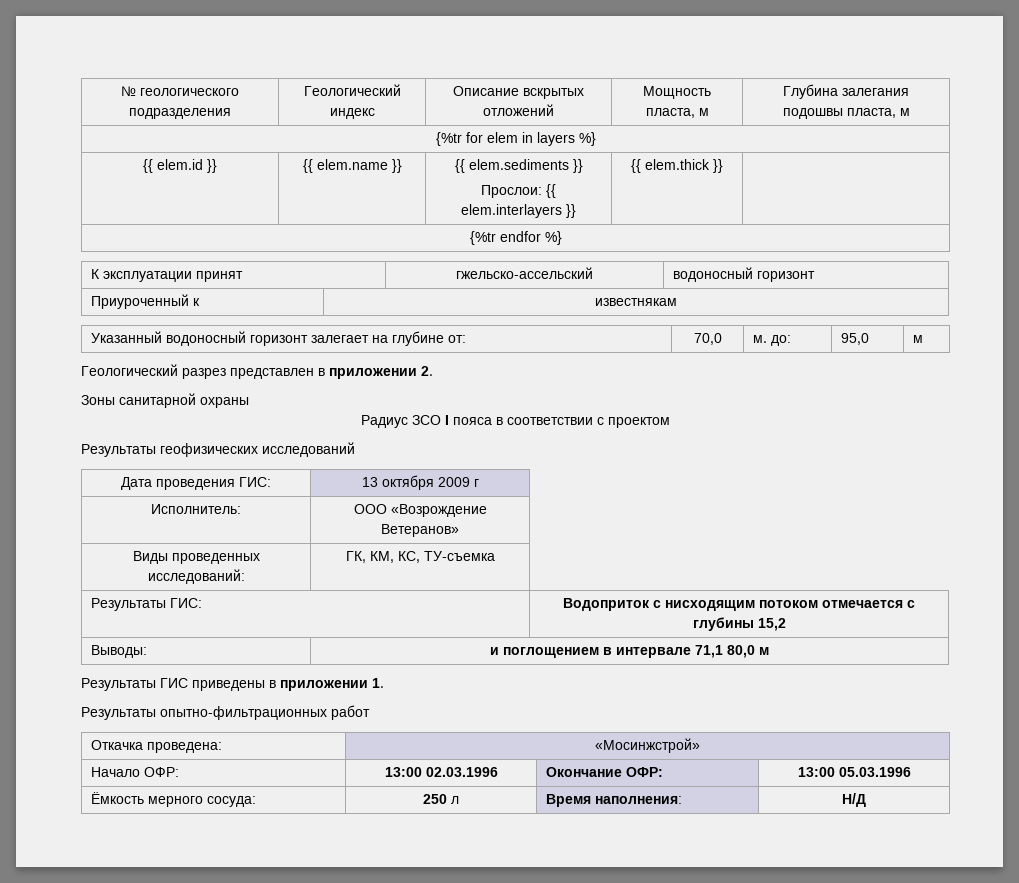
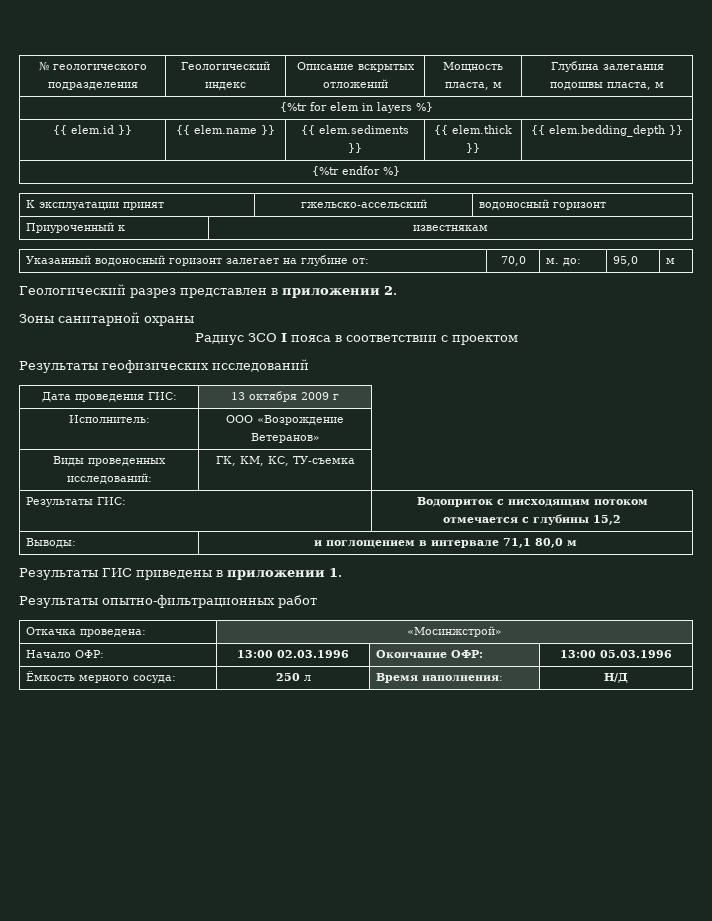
[481,184,556,198] [461,204,576,218] // Прослои: {{ elem.interlayers }} -> (362, 148) none
(723, 166) none -> [531,125,683,137] {{ elem.bedding_depth }}

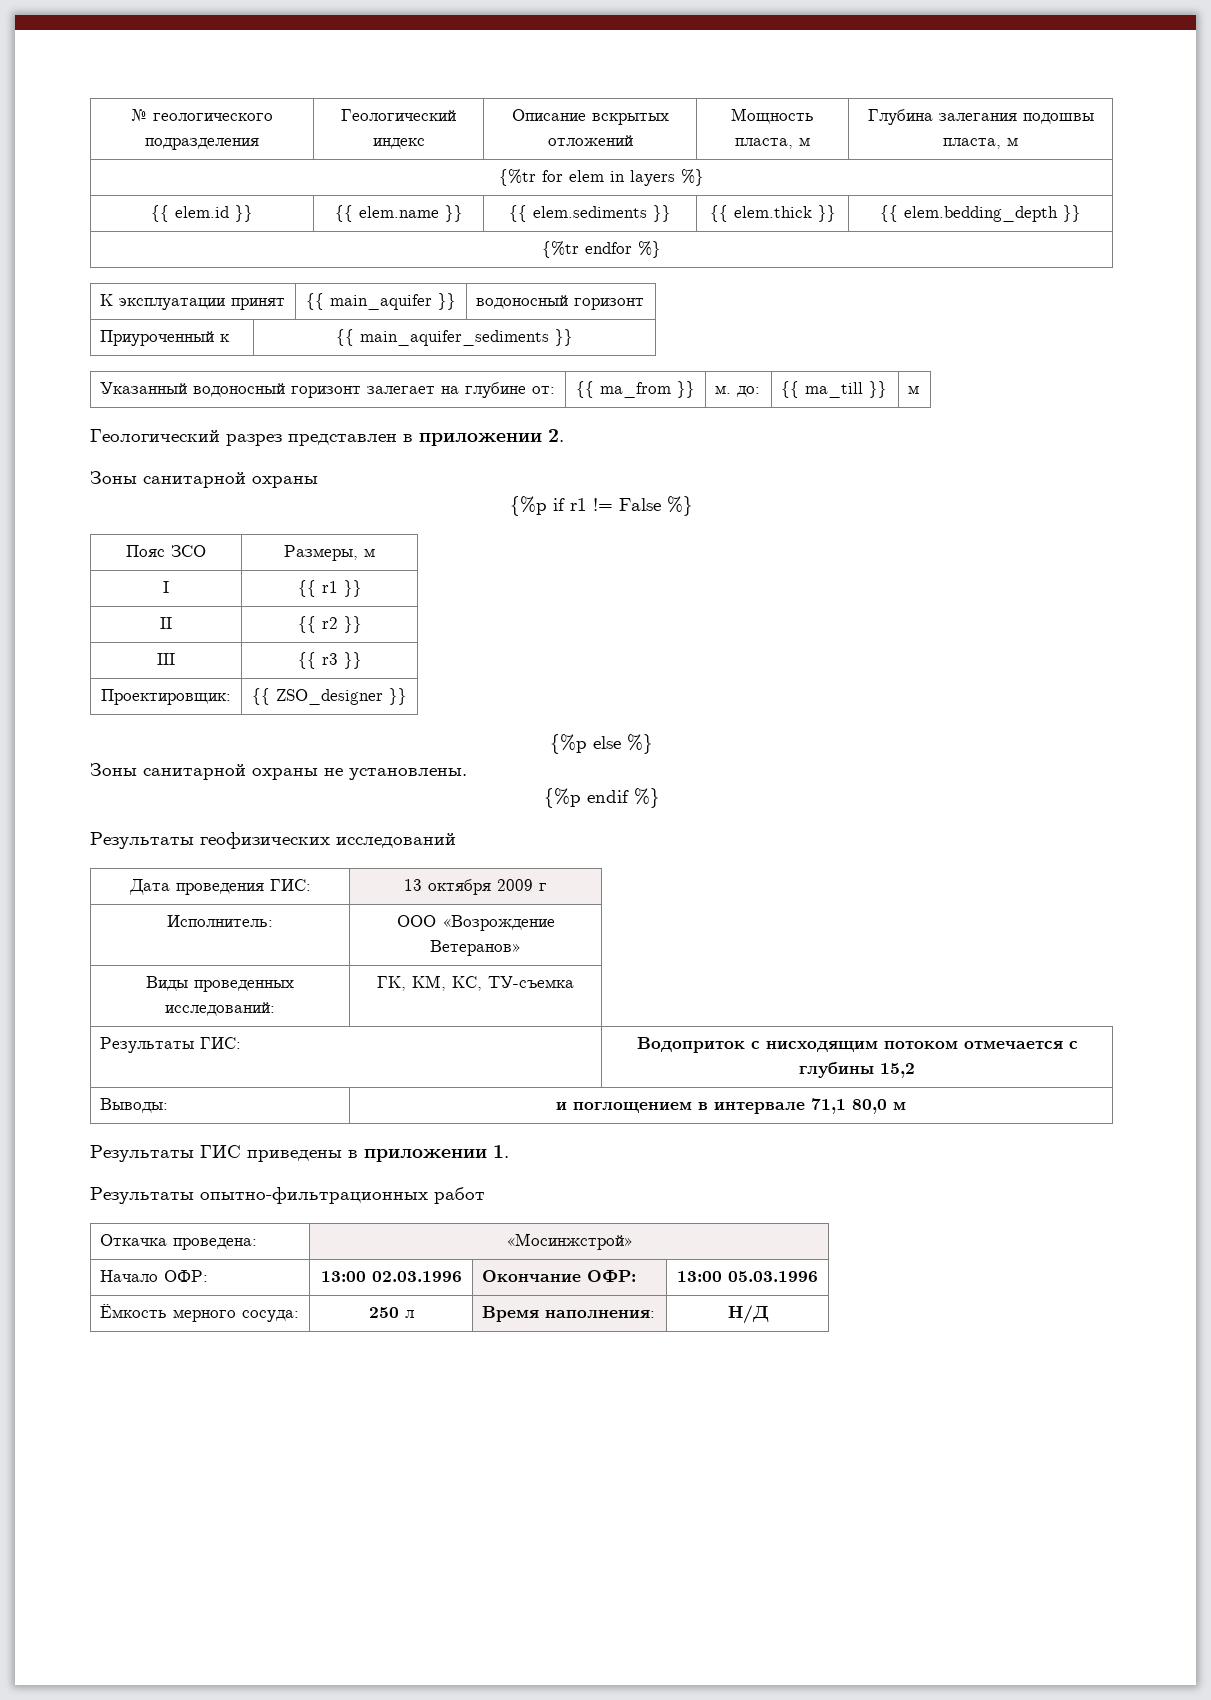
[300,199,427,208] гжельско-ассельский -> [306,293,456,310] {{ main_aquifer }}
[412,225,488,231] известнякам -> [336,329,573,346] {{ main_aquifer_sediments }}
[500,256,526,266] 70,0 -> [576,381,695,398] {{ ma_from }}
[613,256,639,266] 95,0 -> [781,381,888,398] {{ ma_till }}
[194,333,244,345] Радиус -> [510,496,693,516] [126,545,165,557] {%p if r1 != False %} // Пояс
[280,333,518,345] I пояса в соответствии с проектом -> [284,545,375,561] [163,581,169,593] [297,580,362,597] [160,617,172,629] [297,616,362,633] [157,653,175,665] [297,652,362,669] [101,689,231,705] [251,688,407,705] [550,734,653,754] [90,763,467,780] [543,788,660,808] | Размеры, м // I | {{ r1 }} // II | {{ r2 }} // III | {{ r3 }} // Проектировщик: | {{ ZSO_designer }} // {%p else %} // Зоны санитарной охраны не установлены. // {%p endif %}

